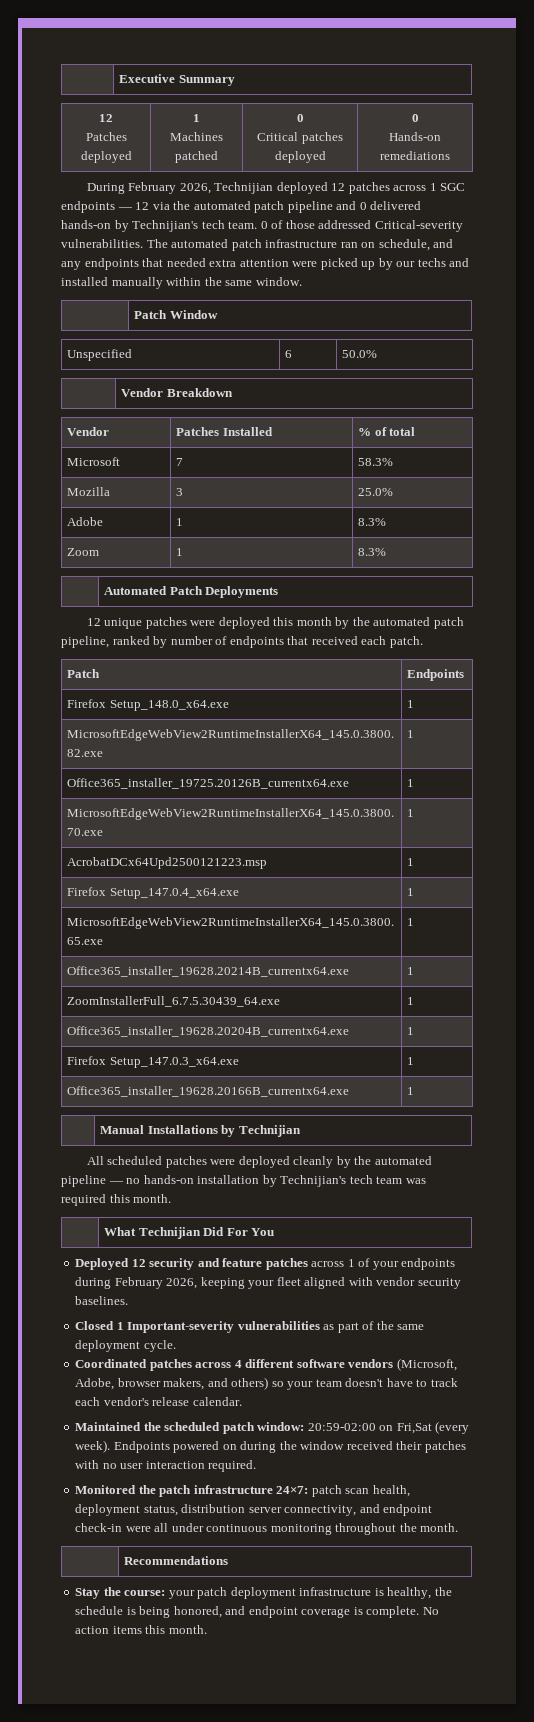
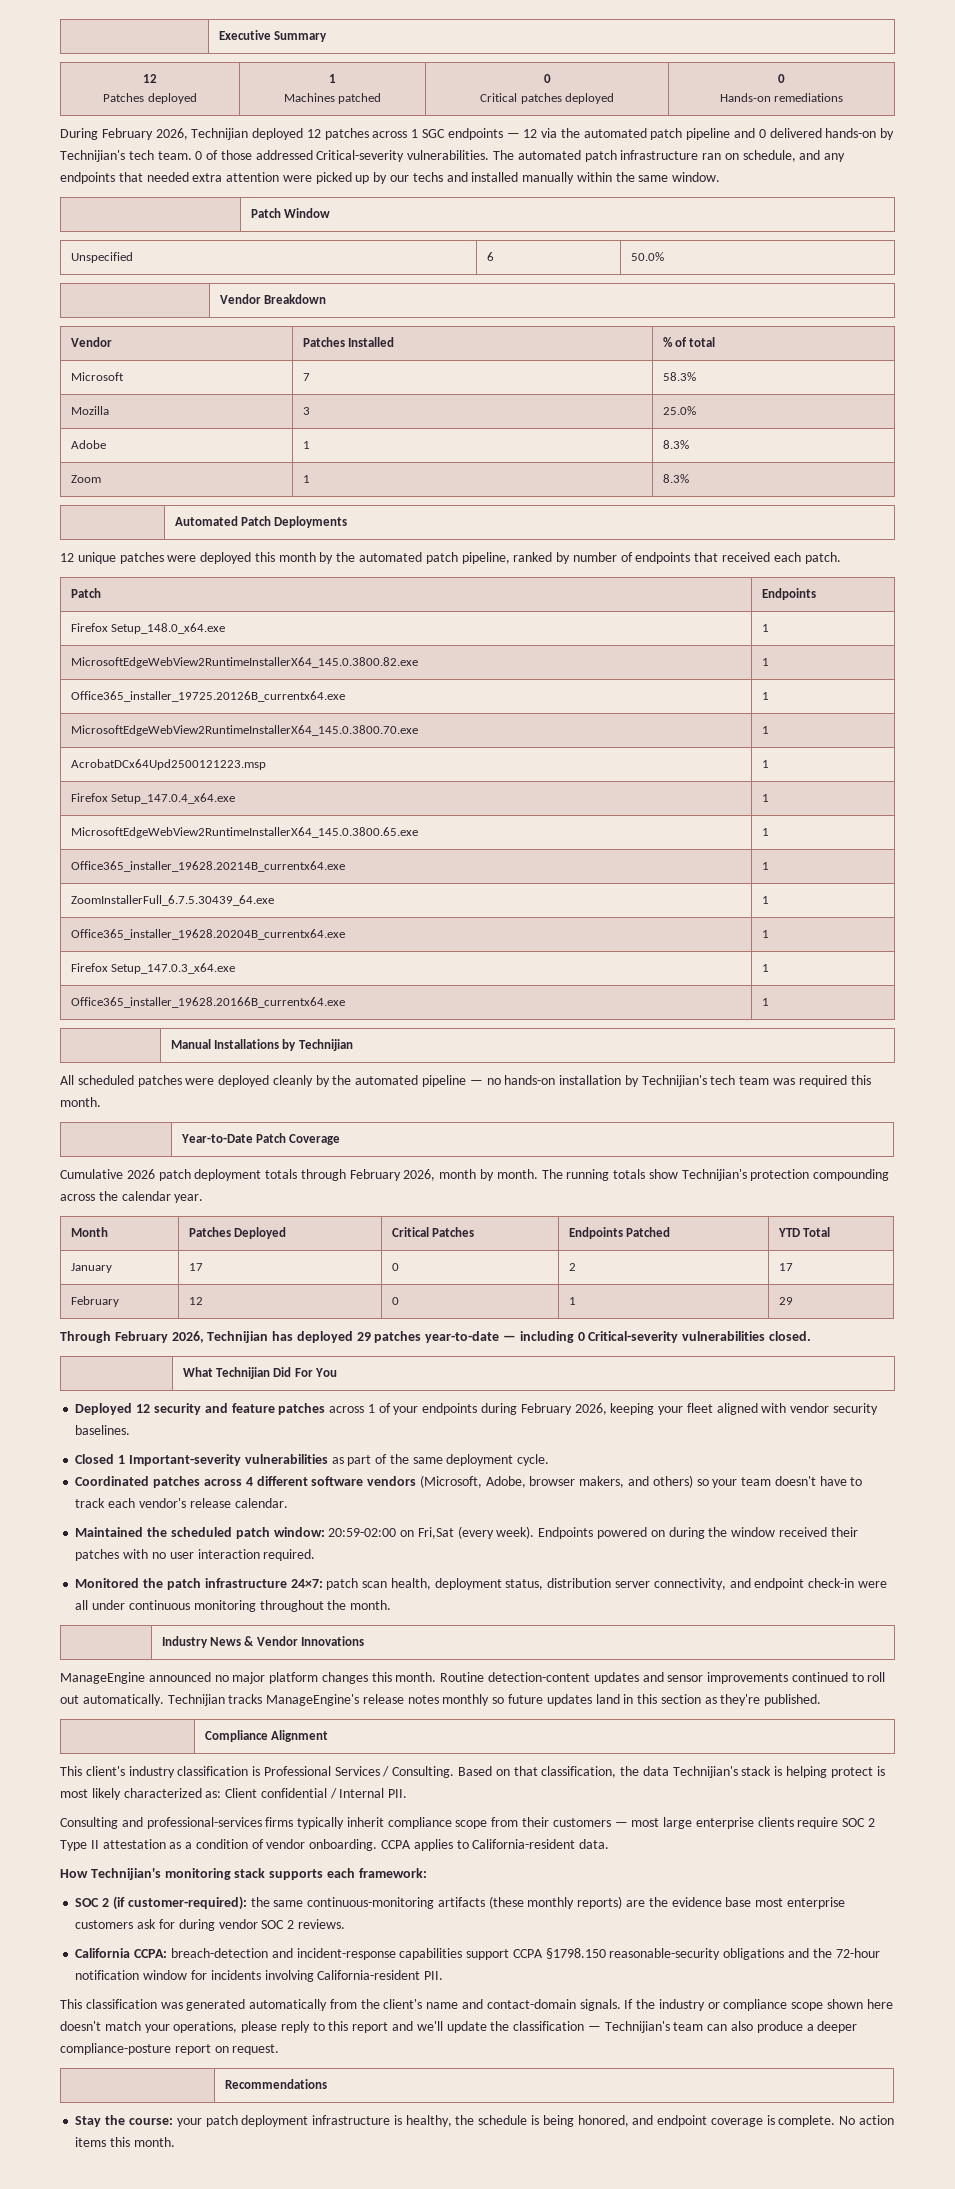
(172, 1198) none -> [180,1133,341,1145] [60,1169,890,1181] [60,1191,204,1203] [70,1227,108,1237] [188,1227,287,1239] [391,1227,475,1237] [568,1227,671,1239] [777,1227,831,1237] [70,1263,112,1273] [188,1263,203,1271] [391,1263,399,1271] [568,1263,576,1271] [778,1263,793,1271] [70,1296,119,1307] [188,1297,203,1305] [391,1297,399,1305] [568,1297,576,1305] [778,1297,793,1305] [60,1331,811,1343] // | Year-to-Date Patch Coverage // Cumulative 2026 patch deployment totals through February 2026, month by month. The running totals show Technijian's protection compounding across the calendar year. // Month | Patches Deployed | Critical Patches | Endpoints Patched | YTD Total // January | 17 | 0 | 2 | 17 // February | 12 | 0 | 1 | 29 // Through February 2026, Technijian has deployed 29 patches year-to-date — including 0 Critical-severity vulnerabilities closed.
(459, 1527) none -> [161,1636,365,1648] [60,1672,886,1684] [60,1694,822,1706] [204,1730,329,1742] [60,1766,885,1778] [60,1788,408,1800] [60,1817,876,1829] [60,1839,610,1851] [60,1868,427,1880] [75,1896,845,1910] [75,1919,345,1931] [75,1948,880,1960] [75,1970,444,1982] [60,1999,893,2011] [60,2021,858,2033] [60,2043,280,2055] // | Industry News & Vendor Innovations // ManageEngine announced no major platform changes this month. Routine detection-content updates and sensor improvements continued to roll out automatically. Technijian tracks ManageEngine's release notes monthly so future updates land in this section as they're published. // | Compliance Alignment // This client's industry classification is Professional Services / Consulting. Based on that classification, the data Technijian's stack is helping protect is most likely characterized as: Client confidential / Internal PII. // Consulting and professional-services firms typically inherit compliance scope from their customers — most large enterprise clients require SOC 2 Type II attestation as a condition of vendor onboarding. CCPA applies to California-resident data. // How Technijian's monitoring stack supports each framework: // SOC 2 (if customer-required): the same continuous-monitoring artifacts (these monthly reports) are the evidence base most enterprise customers ask for during vendor SOC 2 reviews. // California CCPA: breach-detection and incident-response capabilities support CCPA §1798.150 reasonable-security obligations and the 72-hour notification window for incidents involving California-resident PII. // This classification was generated automatically from the client's name and contact-domain signals. If the industry or compliance scope shown here doesn't match your operations, please reply to this report and we'll update the classification — Technijian's team can also produce a deeper compliance-posture report on request.

